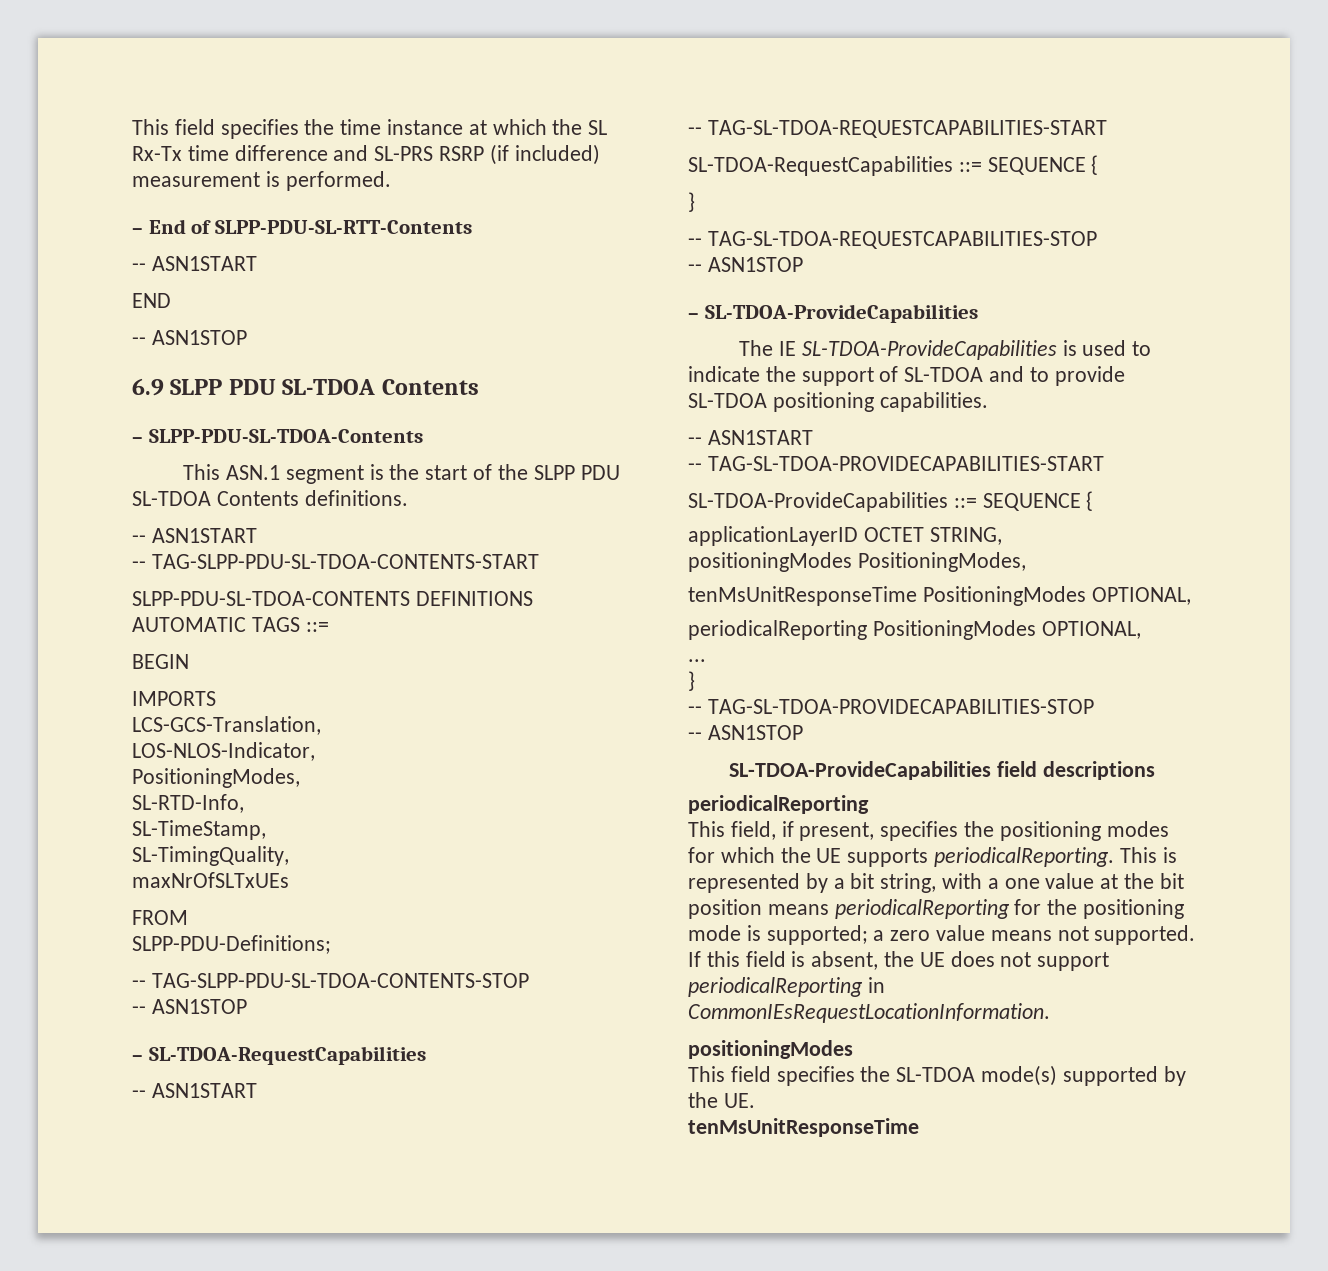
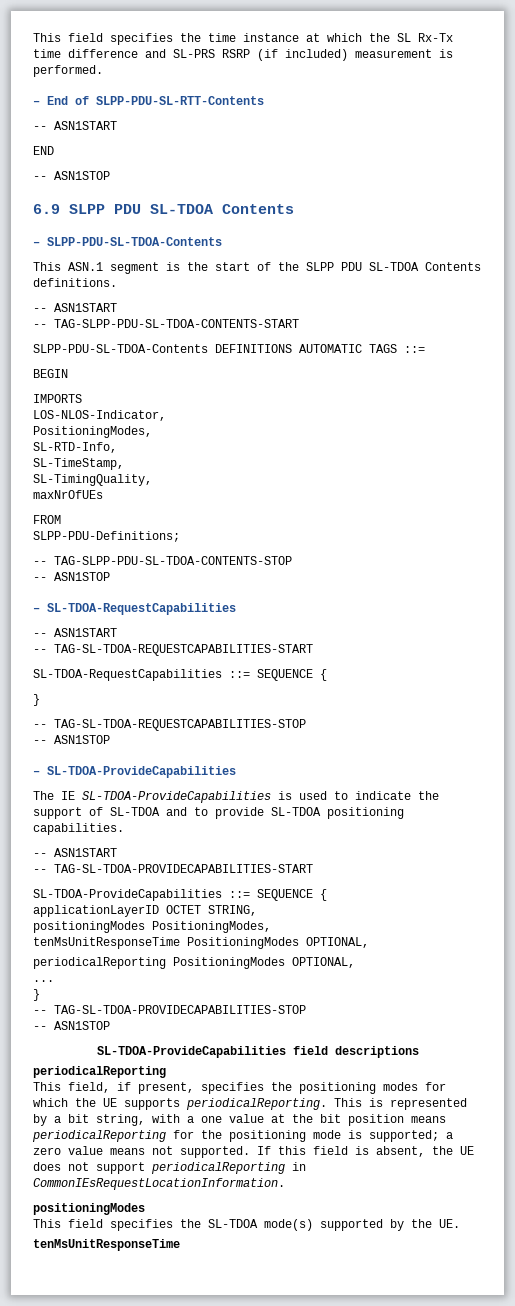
[132,591,410,606] SLPP-PDU-SL-TDOA-CONTENTS -> [33,344,208,353] SLPP-PDU-SL-TDOA-Contents
[132,716,321,735] // LCS-GCS-Translation, -> (82, 398) none
[132,872,289,888] maxNrOfSLTxUEs -> [33,490,103,499] maxNrOfUEs

